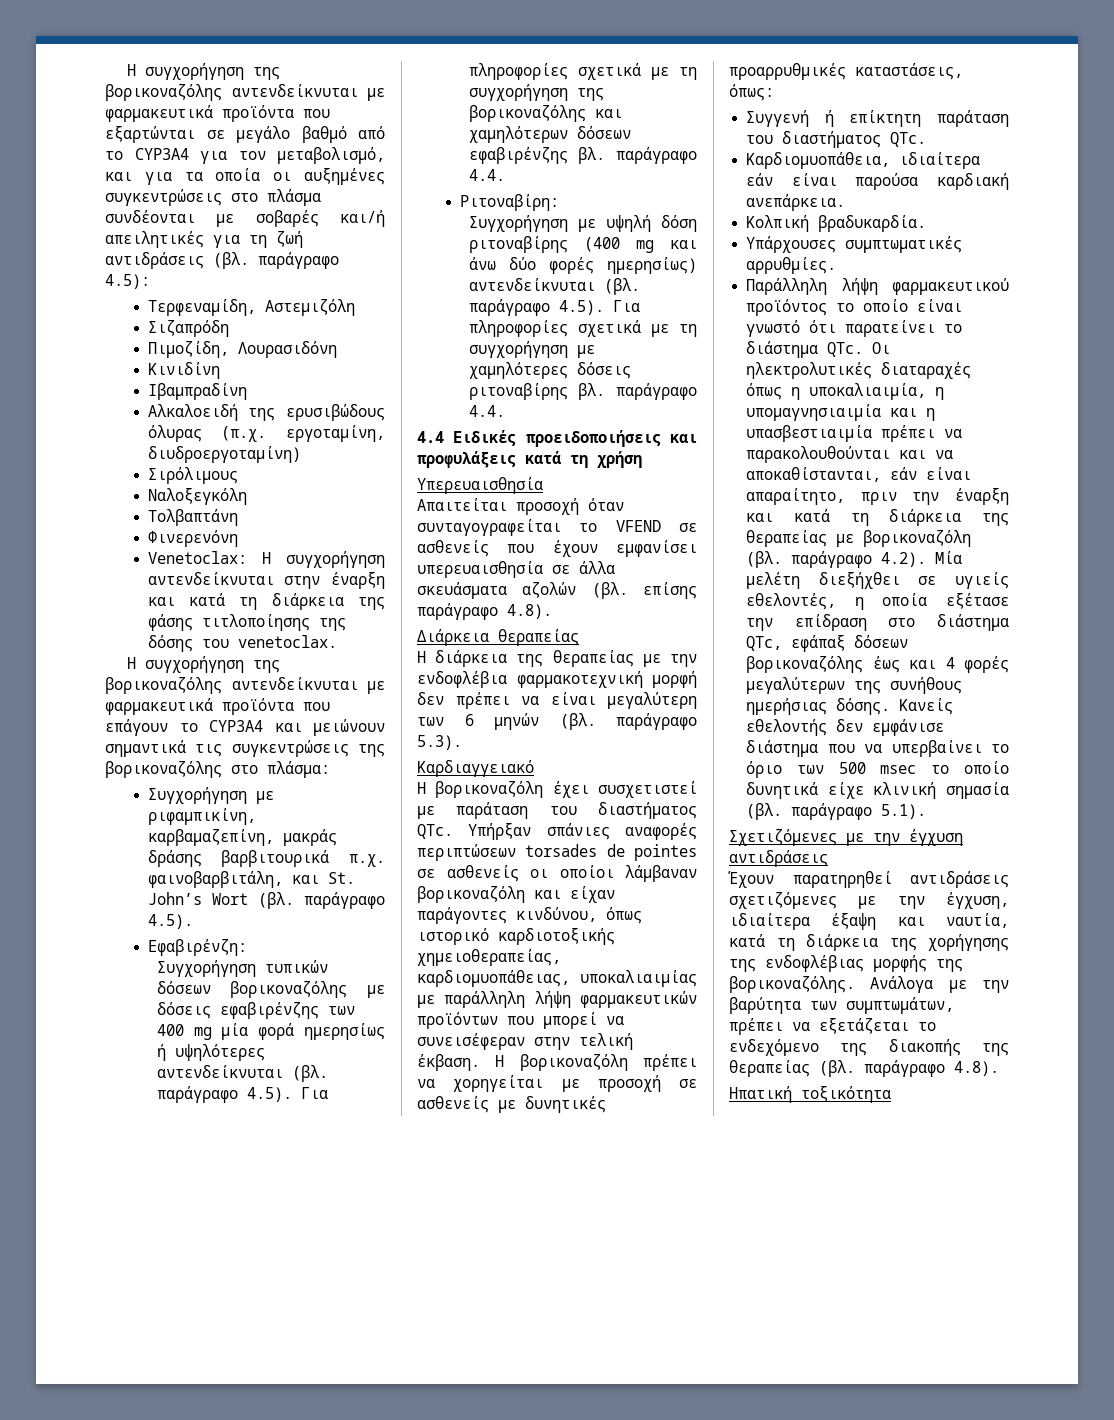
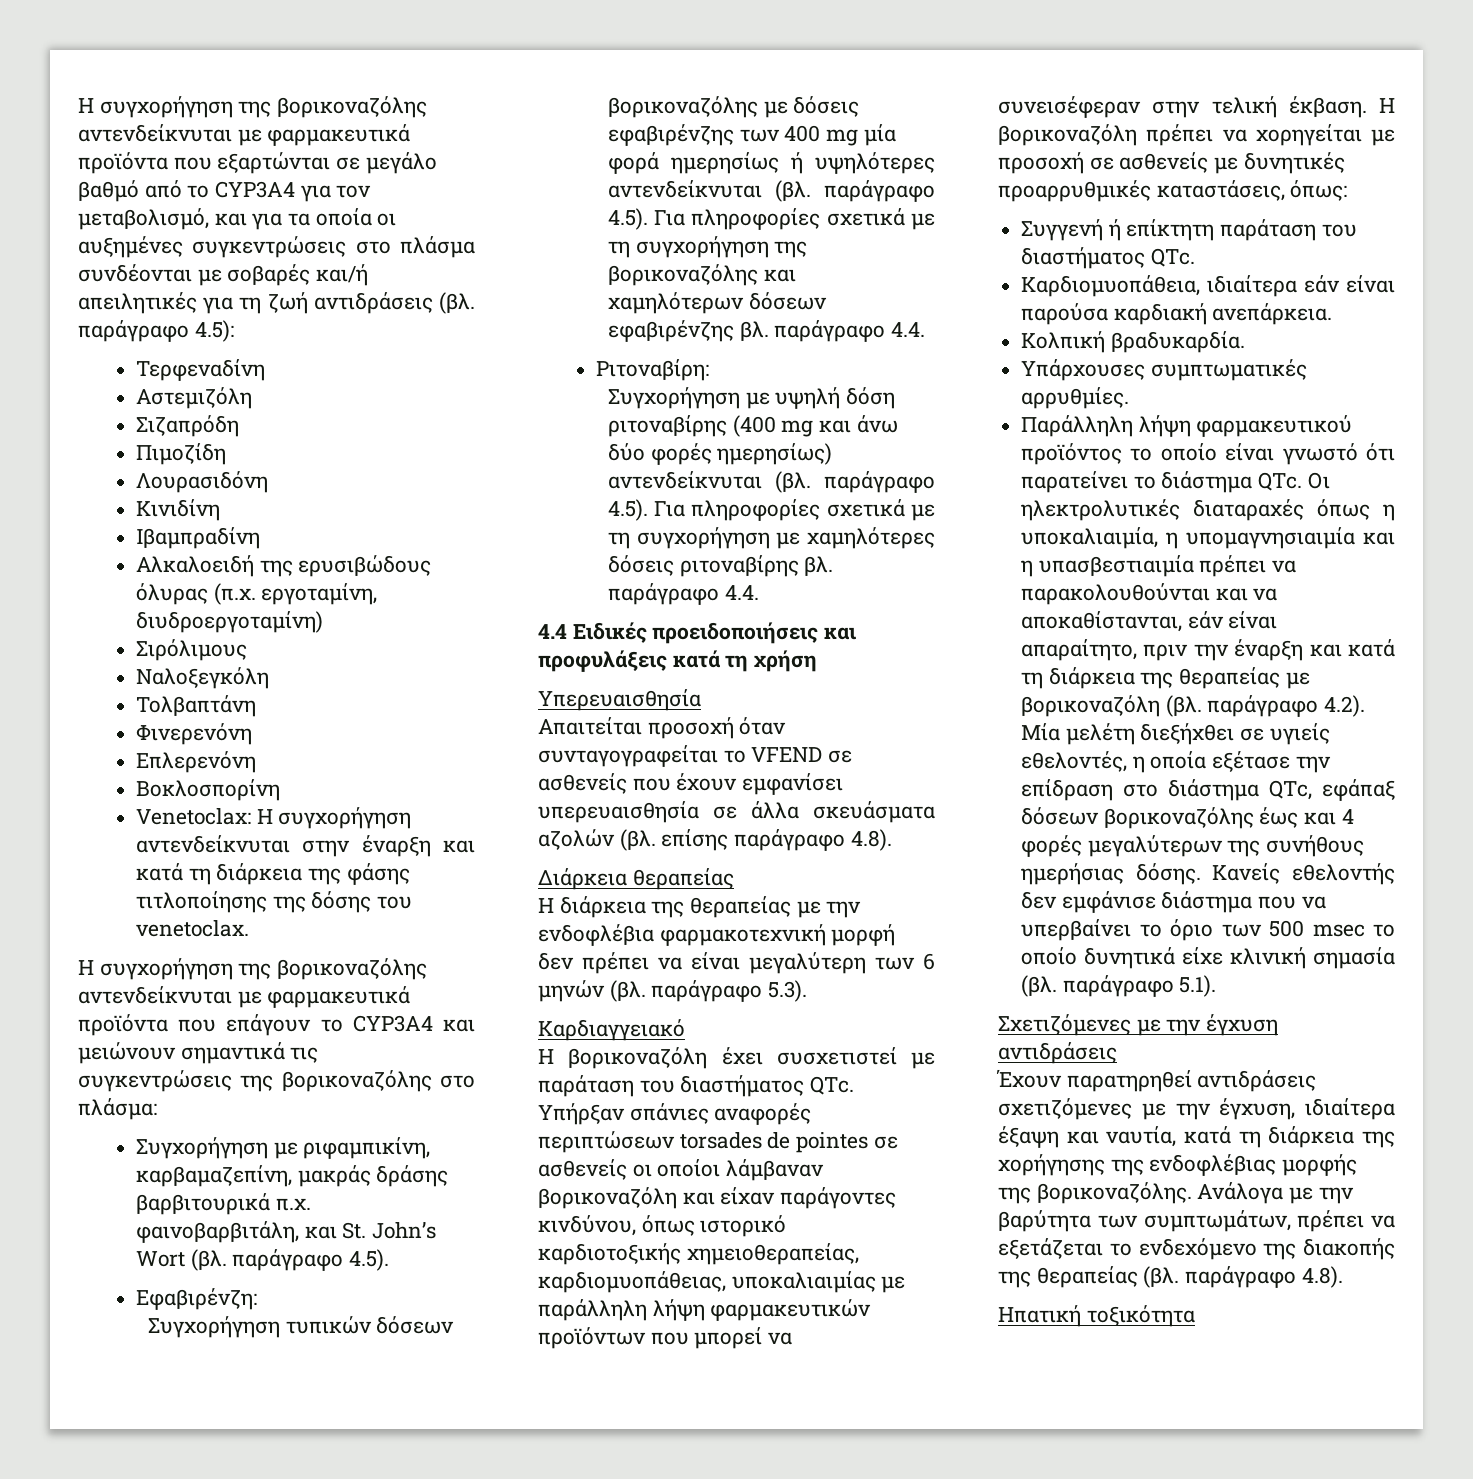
[147,299,256,316] Τερφεναμίδη, -> [136,359,266,381] Τερφεναδίνη //
[147,341,229,358] Πιμοζίδη, -> [136,443,227,465] Πιμοζίδη //
(238, 538) none -> [136,751,257,773] [136,779,281,801] // Επλερενόνη // Βοκλοσπορίνη

